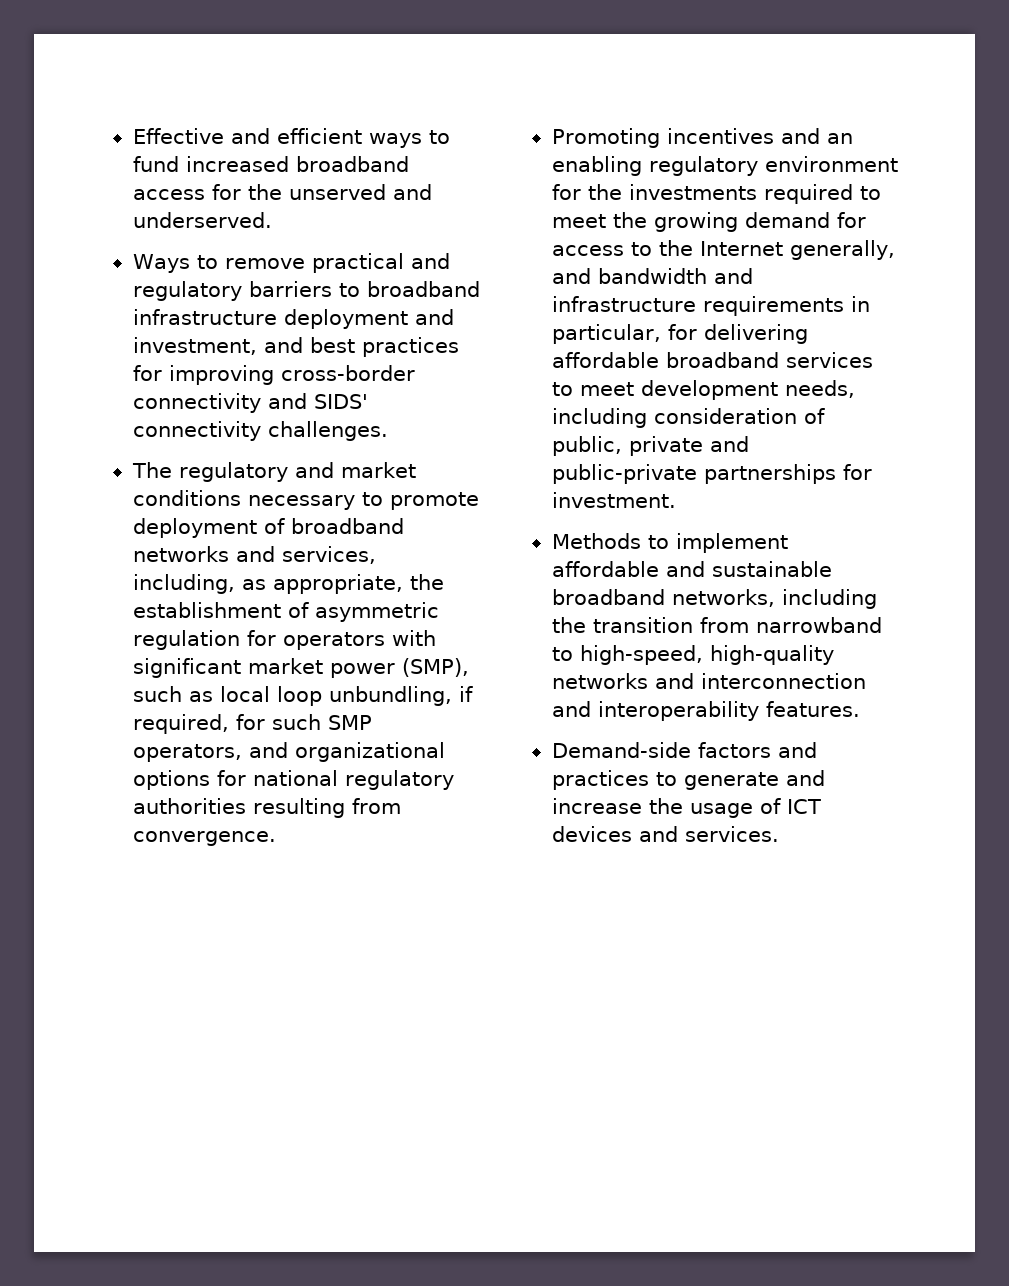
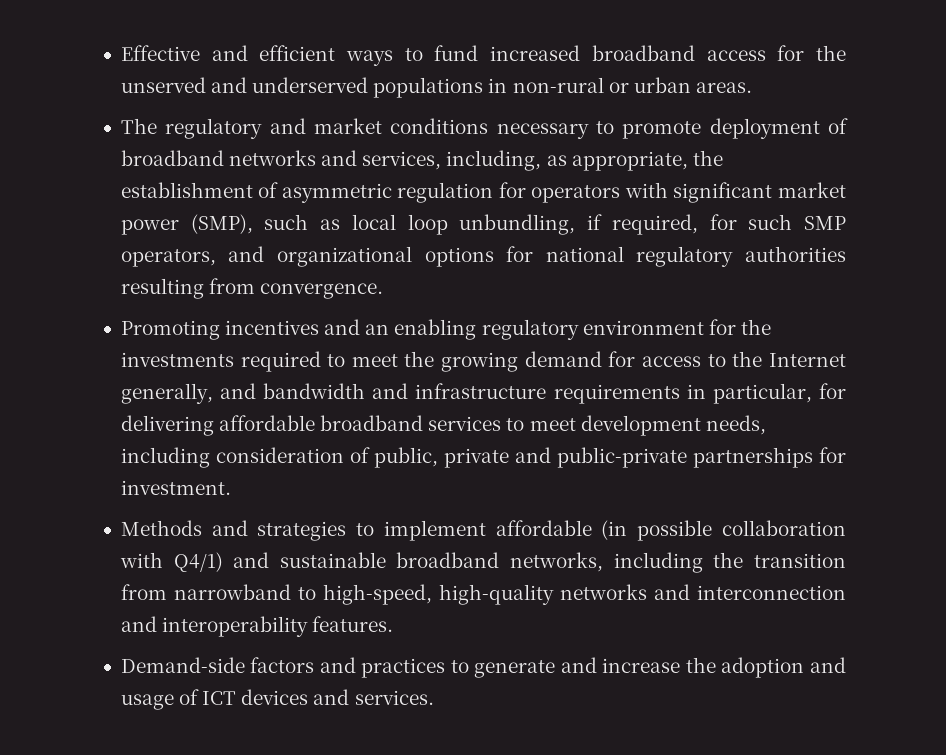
[132,212,272,228] [132,253,450,273] [132,281,480,301] [132,309,454,329] [132,337,459,357] [132,365,415,385] [132,393,368,413] [132,421,388,441] underserved. // Ways to remove practical and regulatory barriers to broadband infrastructure deployment and investment, and best practices for improving cross-border connectivity and SIDS' connectivity challenges. -> [252,77,752,98] underserved populations in non-rural or urban areas.
(641, 541) none -> [211,520,347,541] and strategies
(659, 569) none -> [601,520,847,541] [119,552,223,572] (in possible collaboration with Q4/1)
(683, 806) none -> [721,657,846,678] adoption and

